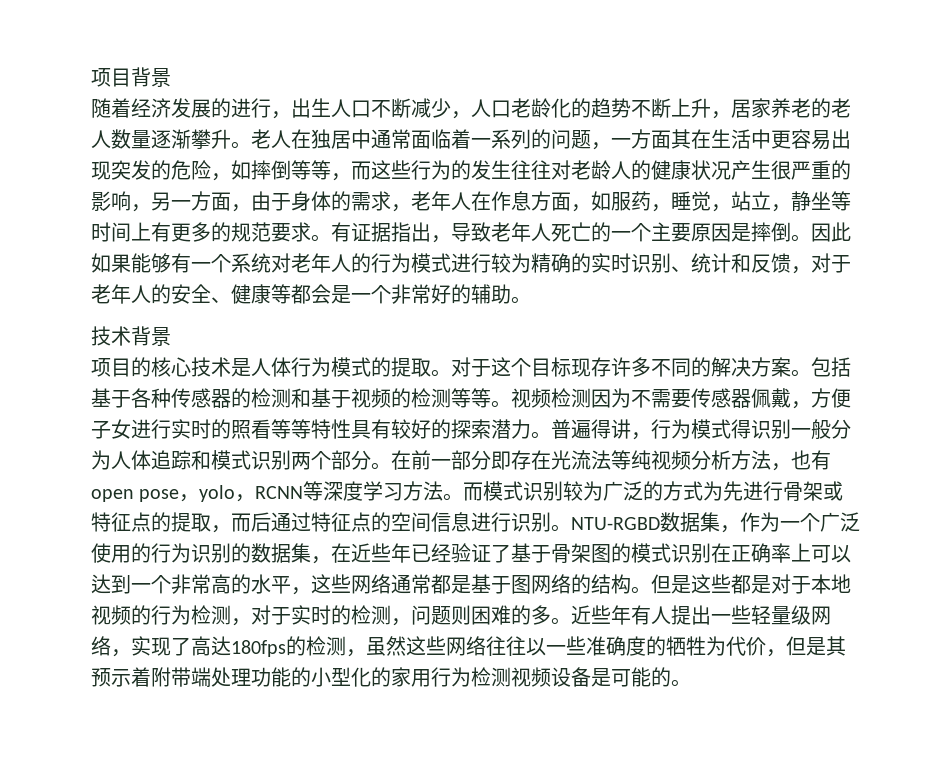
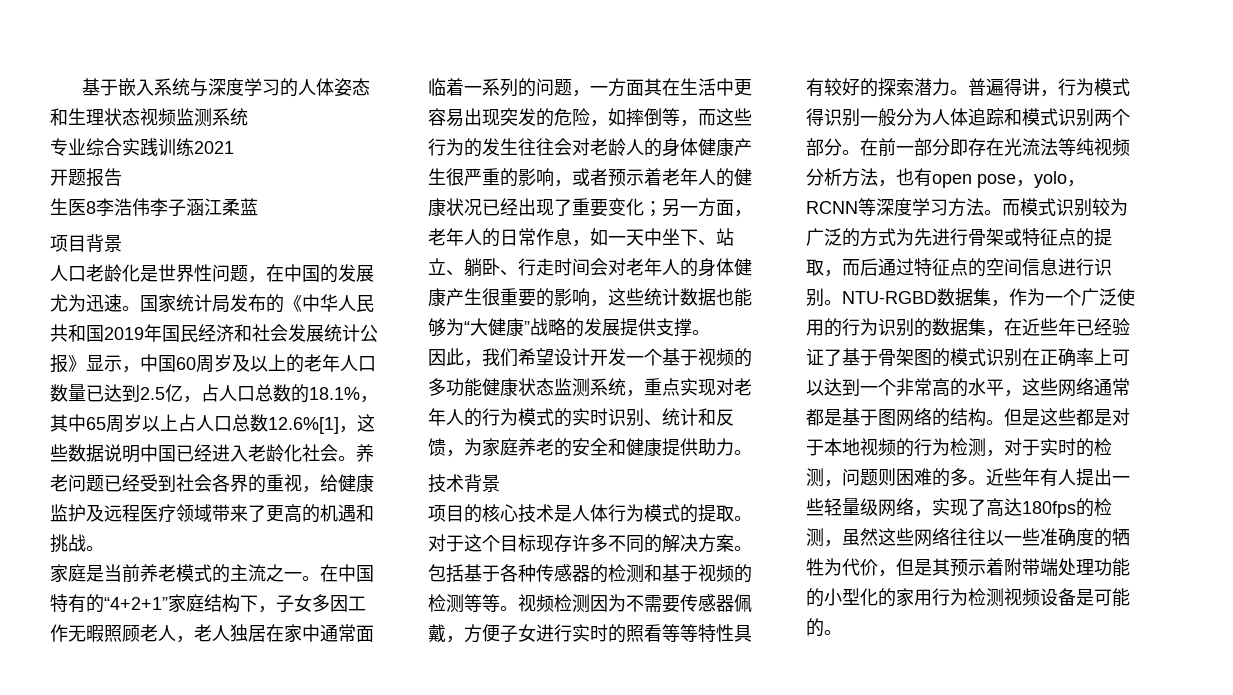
[91,67,171,87] [91,98,851,119] [91,129,351,150] 项目背景 // 随着经济发展的进行，出生人口不断减少，人口老龄化的趋势不断上升，居家养老的老人数量逐渐攀升。老人在独居 -> [82,78,371,97] [50,108,248,127] [50,138,234,157] [50,168,122,187] [50,198,258,217] [50,234,122,252] [50,264,374,283] [50,294,374,313] [50,324,378,343] [50,354,376,373] [50,384,378,403] [50,414,375,434] [50,444,374,463] [50,474,374,493] [50,504,374,523] [50,534,104,553] [50,564,374,583] [50,594,366,613] [50,624,302,643] 基于嵌入系统与深度学习的人体姿态和生理状态视频监测系统 // 专业综合实践训练2021 // 开题报告 // 生医8李浩伟李子涵江柔蓝 // 项目背景 // 人口老龄化是世界性问题，在中国的发展尤为迅速。国家统计局发布的《中华人民共和国2019年国民经济和社会发展统计公报》显示，中国60周岁及以上的老年人口数量已达到2.5亿，占人口总数的18.1%，其中65周岁以上占人口总数12.6%[1]，这些数据说明中国已经进入老龄化社会。养老问题已经受到社会各界的重视，给健康监护及远程医疗领域带来了更高的机遇和挑战。 // 家庭是当前养老模式的主流之一。在中国特有的“4+2+1”家庭结构下，子女多因工作无暇照顾老人，老人独居在家
[311,160,331,180] 等 -> (680, 117) none
(551, 170) none -> [554,138,572,156] 会
[651,160,731,180] 健康状况 -> [662,138,734,157] 身体健康
[151,191,851,212] [91,222,851,243] [91,253,271,273] 另一方面，由于身体的需求，老年人在作息方面，如服药，睡觉，站立，静坐等时间上有更多的规范要求。有证据指出，导致老年人死亡的一个主要原因是摔倒。因此如果能够有一个系统 -> [572,168,752,187] [428,198,752,217] [428,228,734,247] [428,258,752,277] [428,288,752,307] [428,318,710,337] [428,348,752,367] [428,378,716,397] 或者预示着老年人的健康状况已经出现了重要变化；另一方面，老年人的日常作息，如一天中坐下、站立、躺卧、行走时间会对老年人的身体健康产生很重要的影响，这些统计数据也能够为“大健康”战略的发展提供支撑。 // 因此，我们希望设计开发一个基于视频的多功能健康状态监测系统，重点实现
[451,253,571,273] 进行较为精确 -> (554, 417) none
[811,253,851,273] [91,284,511,304] 对于老年人的安全、健康等都会是一个非常好的辅助 -> [464,438,734,457] 为家庭养老的安全和健康提供助力

